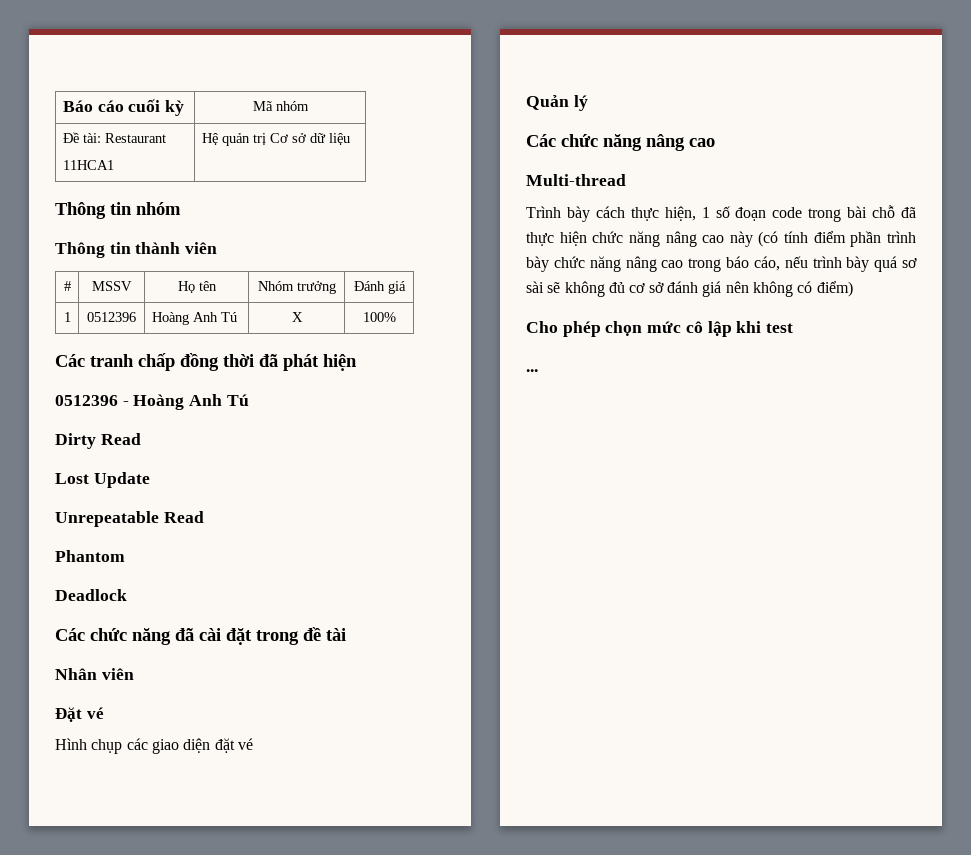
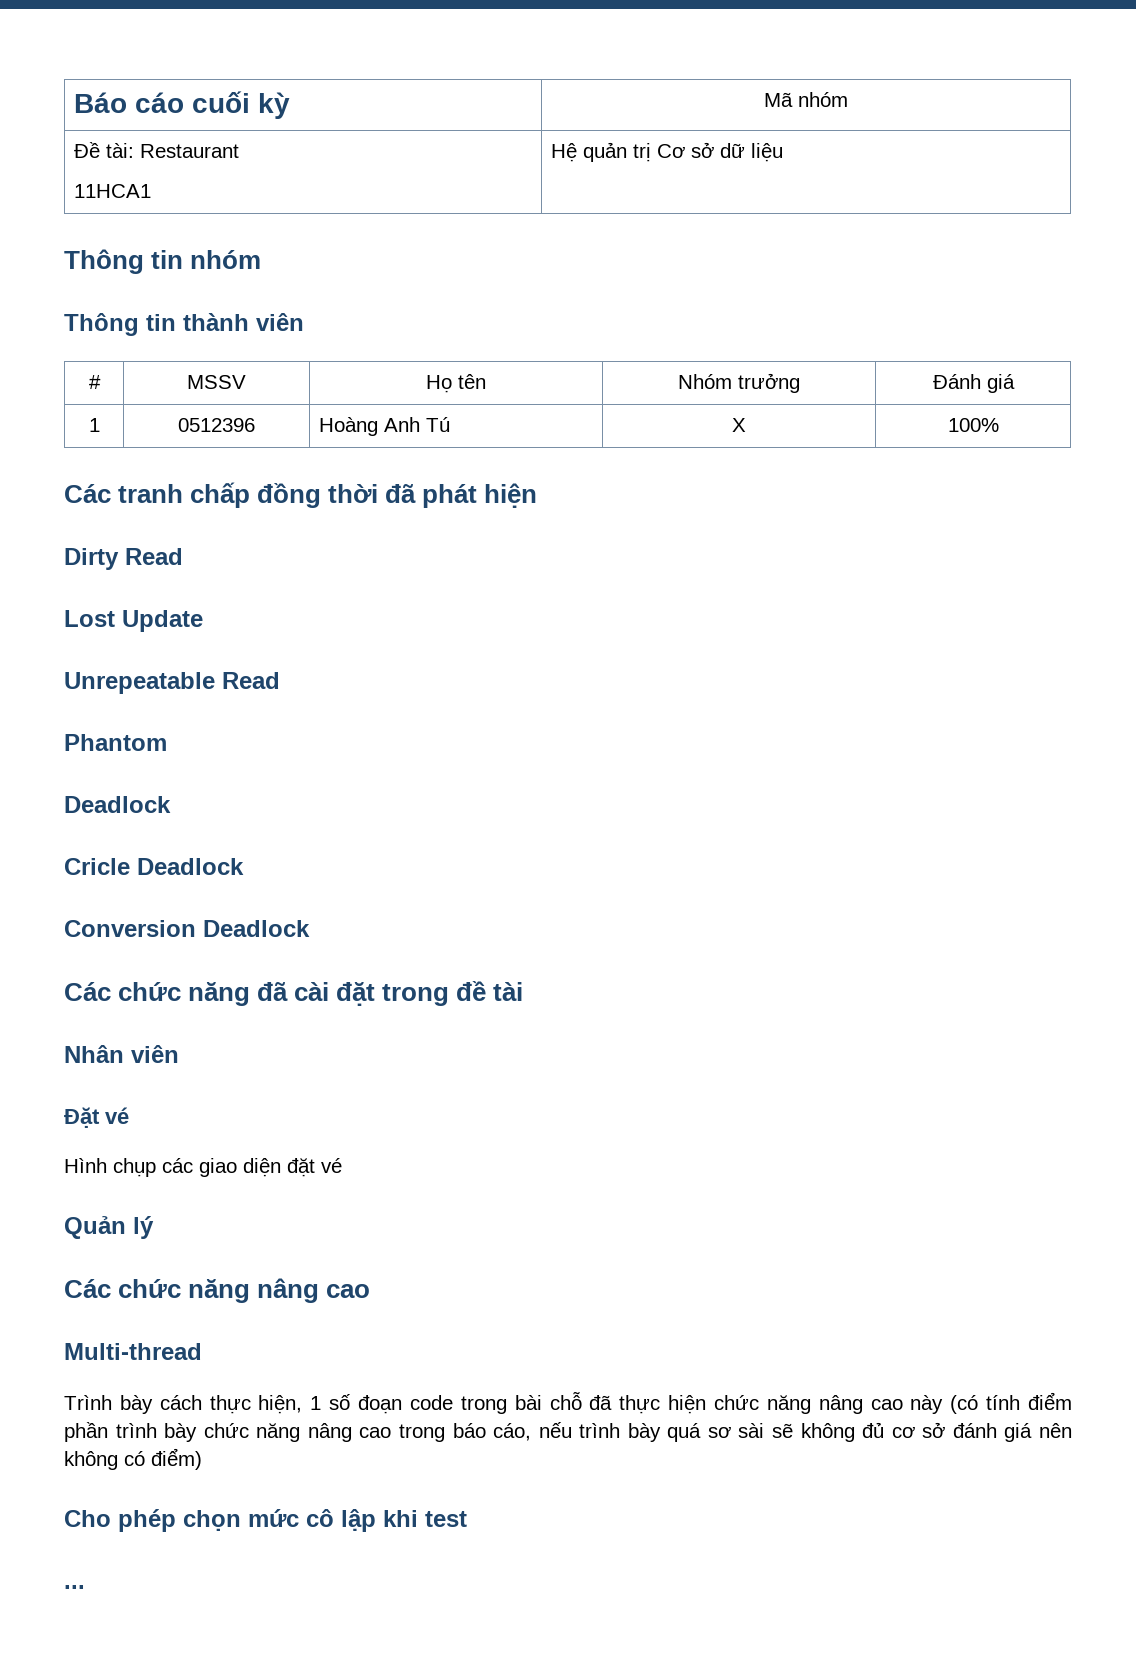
[55,394,249,410] // 0512396 - Hoàng Anh Tú -> (538, 495) none
(127, 595) none -> [64,858,244,875] [64,920,310,937] // Cricle Deadlock // Conversion Deadlock

